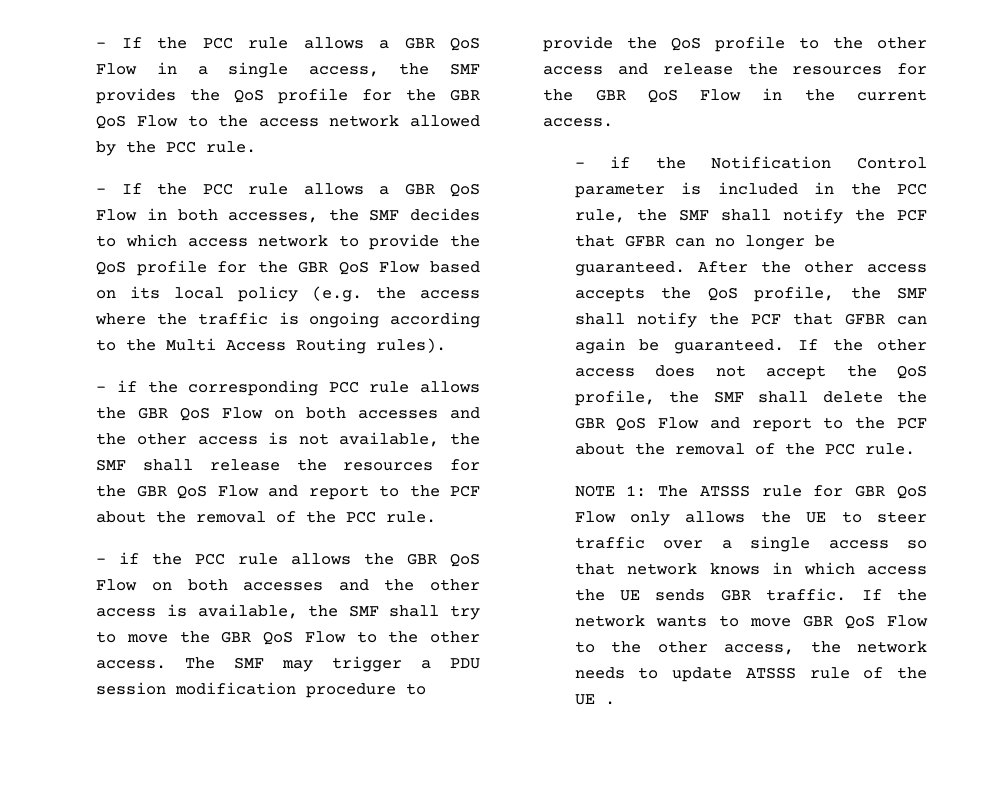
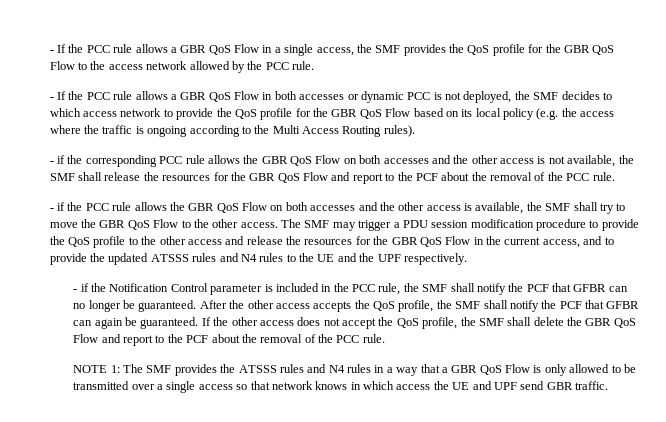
[228,212,319,223] accesses, -> [299,91,512,103] accesses or dynamic PCC is not deployed,
[543,118,614,127] access. -> [542,236,614,248] [49,253,467,265] access, and to provide the updated ATSSS rules and N4 rules to the UE and the UPF respectively.
[699,485,927,499] [574,511,927,526] [574,536,645,549] ATSSS rule for GBR QoS Flow only allows the UE to steer traffic -> [146,364,636,376] [73,381,130,390] SMF provides the ATSSS rules and N4 rules in a way that a GBR QoS Flow is only allowed to be transmitted
[655,588,927,601] [574,615,928,629] [574,641,927,655] [574,667,927,682] [574,694,615,705] sends GBR traffic. If the network wants to move GBR QoS Flow to the other access, the network needs to update ATSSS rule of the UE . -> [472,381,609,390] and UPF send GBR traffic.

